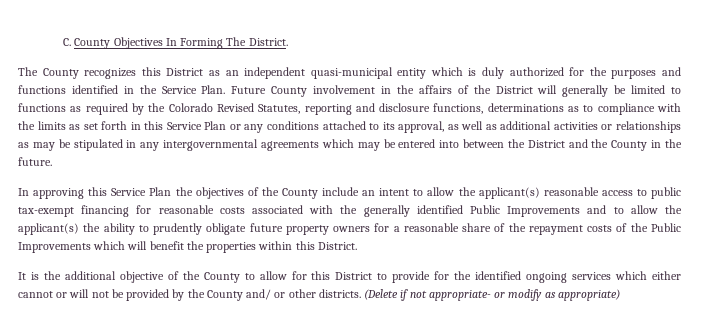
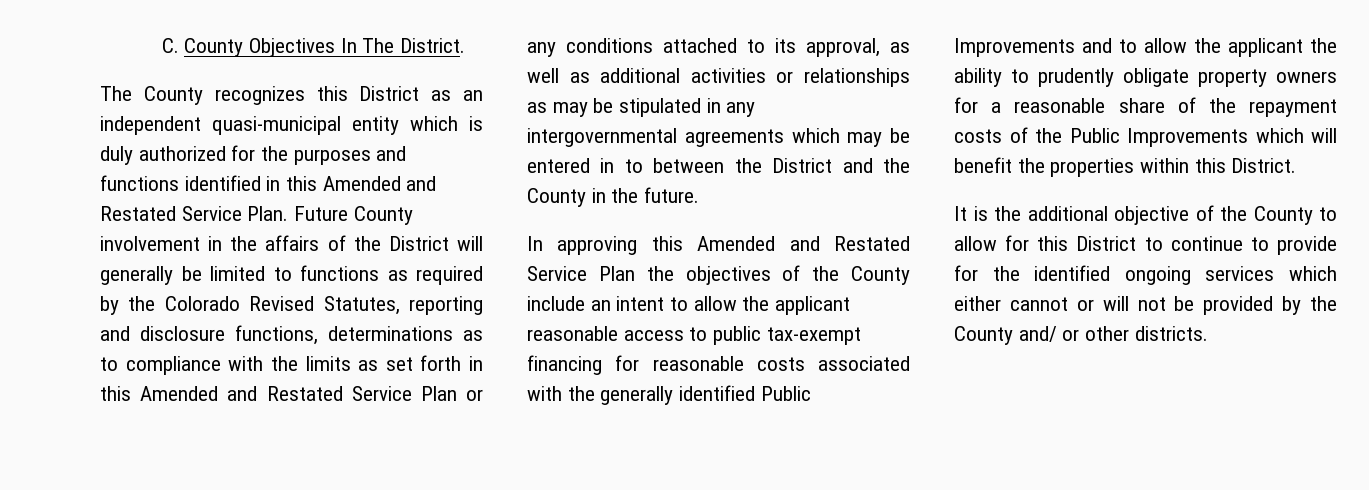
[180,38,224,49] Forming -> (357, 45) none
[139,85,157,94] the -> [286,176,437,191] [100,206,176,221] this Amended and Restated
(164, 125) none -> [140,386,343,401] Amended and Restated
[439,140,460,148] into -> [600,158,643,173] in to
(108, 191) none -> [697,236,910,251] Amended and Restated
[478,187,540,199] applicant(s) -> [775,296,851,315] applicant
[18,223,79,235] applicant(s) -> [1228,38,1303,57] applicant
[249,223,283,232] future -> (1189, 77) none
(388, 276) none -> [1170,236,1269,251] continue to
[364,289,620,301] (Delete if not appropriate- or modify as appropriate) -> (1208, 333) none

